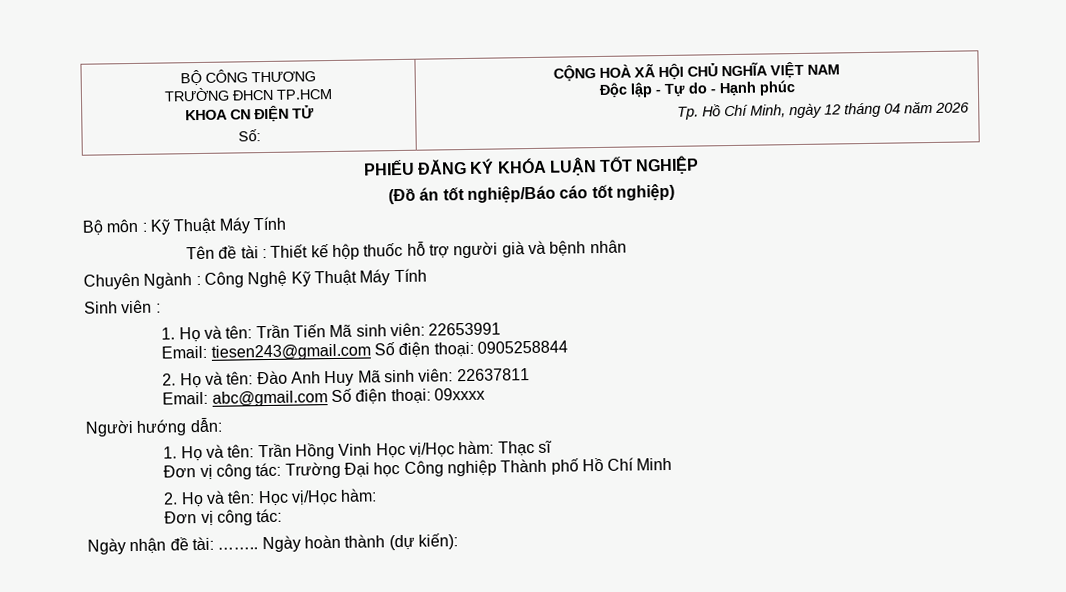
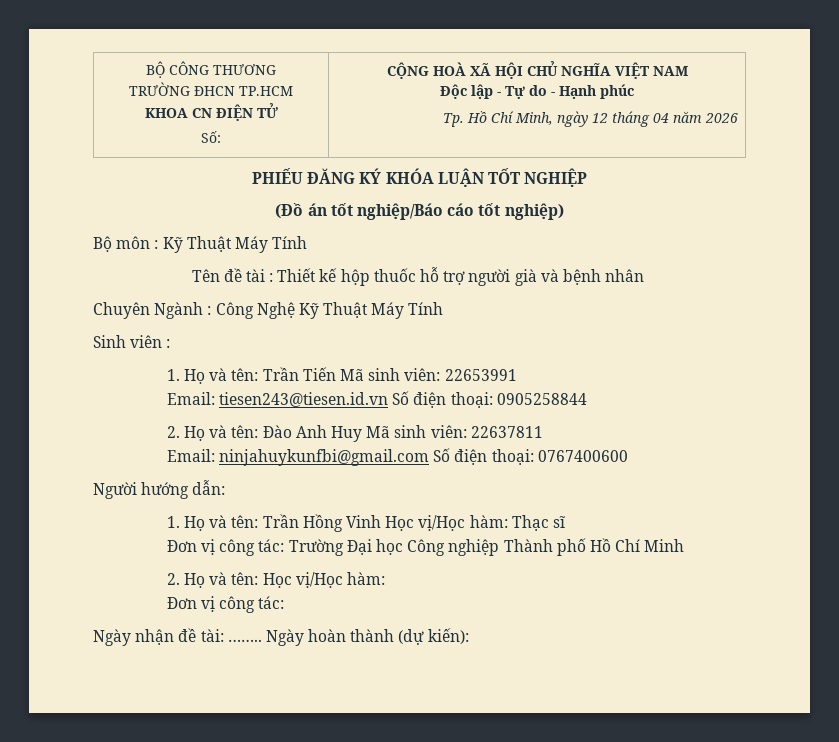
[210,343,371,361] tiesen243@gmail.com -> [219,392,389,407] tiesen243@tiesen.id.vn
[211,387,485,407] abc@gmail.com Số điện thoại: 09xxxx -> [219,448,628,466] ninjahuykunfbi@gmail.com Số điện thoại: 0767400600

